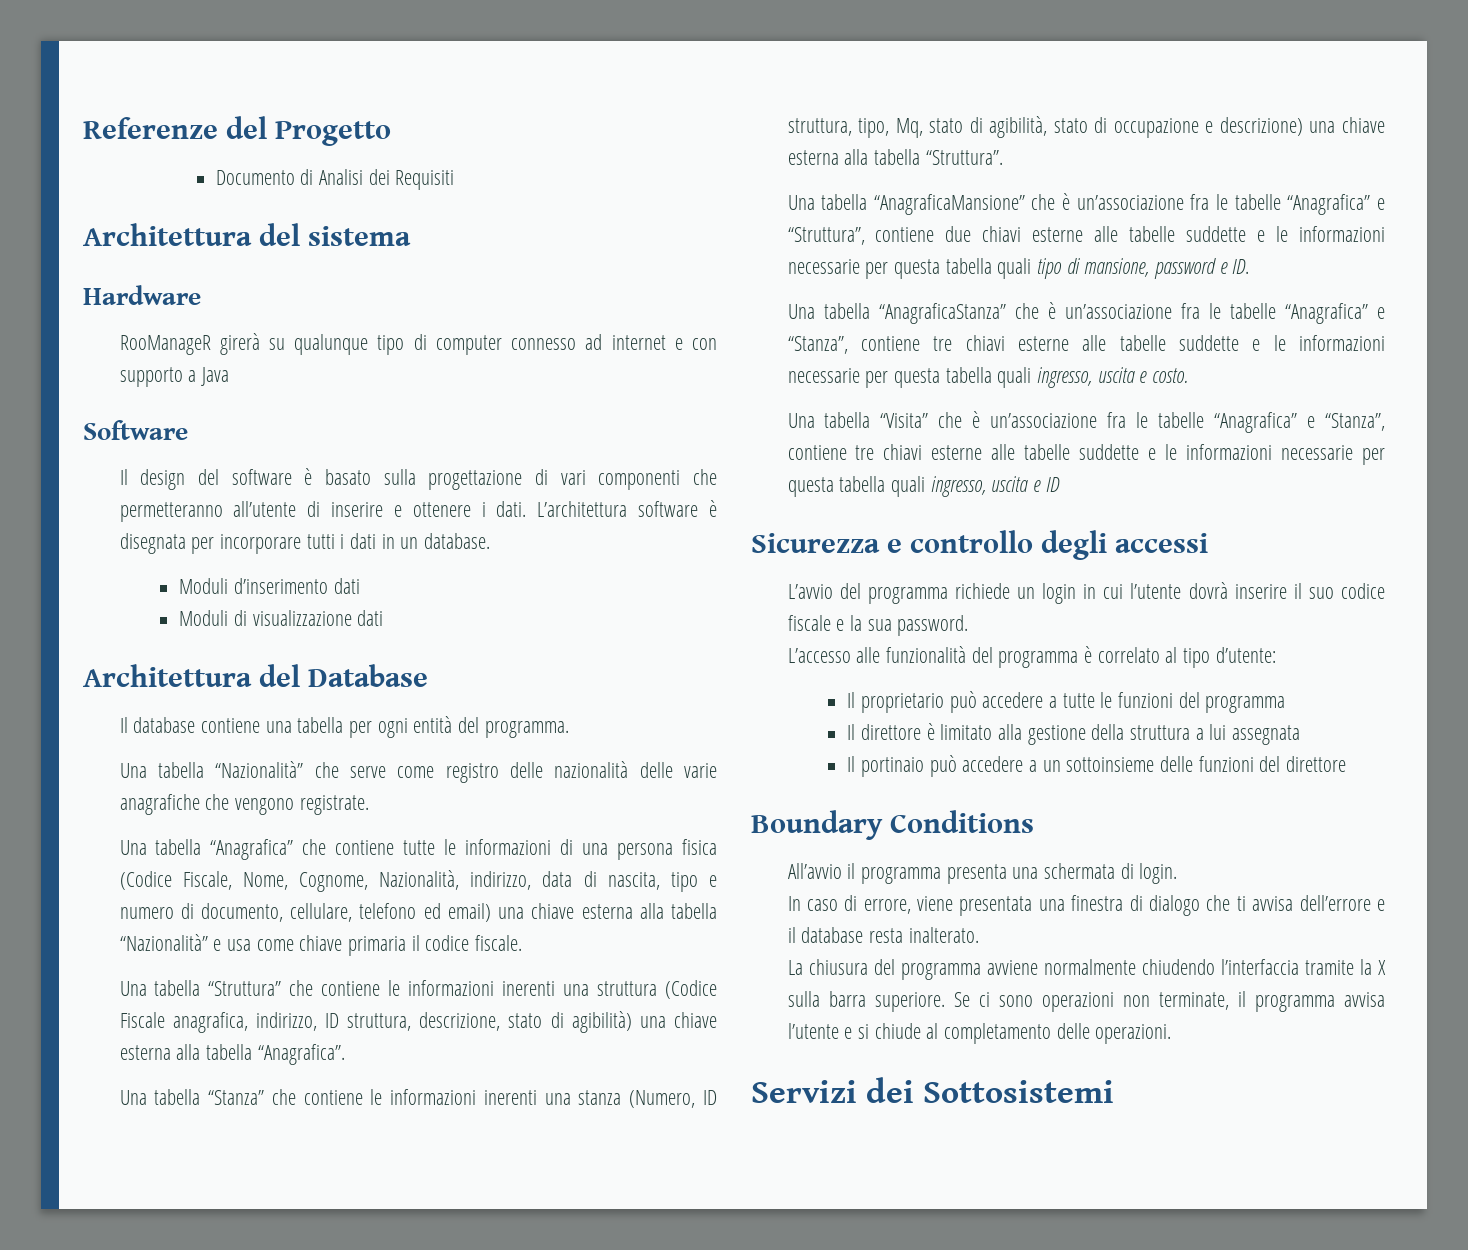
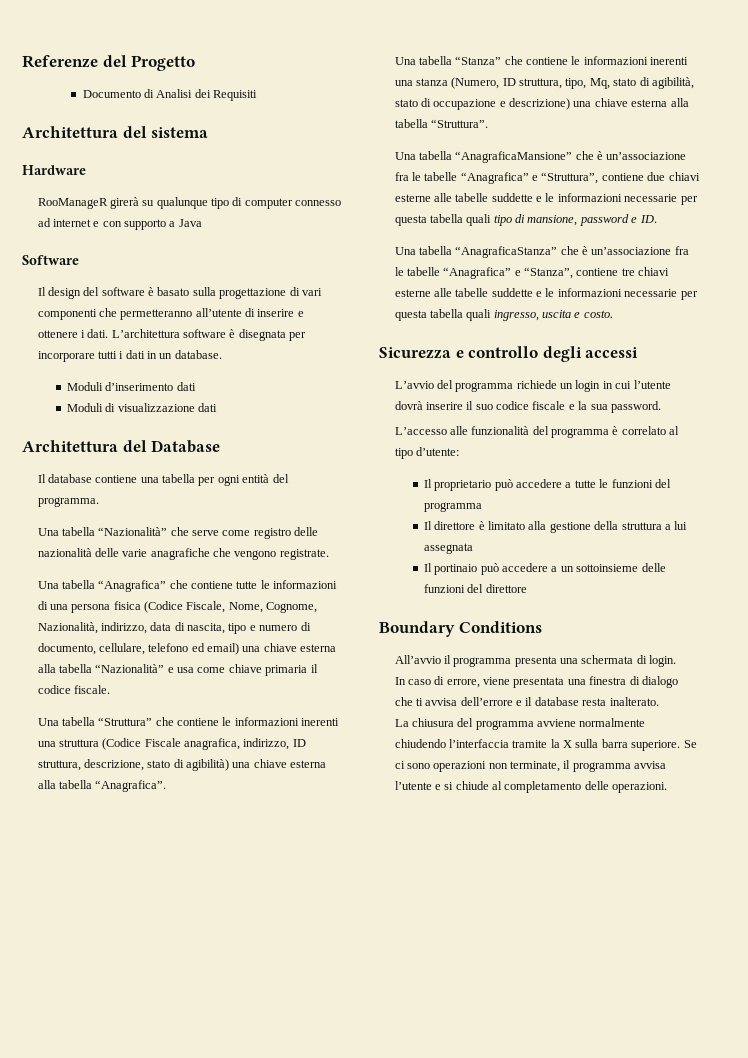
[787,411,1385,433] [787,444,1385,465] [787,476,1060,497] // Una tabella “Visita” che è un’associazione fra le tabelle “Anagrafica” e “Stanza”, contiene tre chiavi esterne alle tabelle suddette e le informazioni necessarie per questa tabella quali ingresso, uscita e ID -> (613, 314) none
[751,1077,1115,1103] // Servizi dei Sottosistemi -> (668, 787) none

